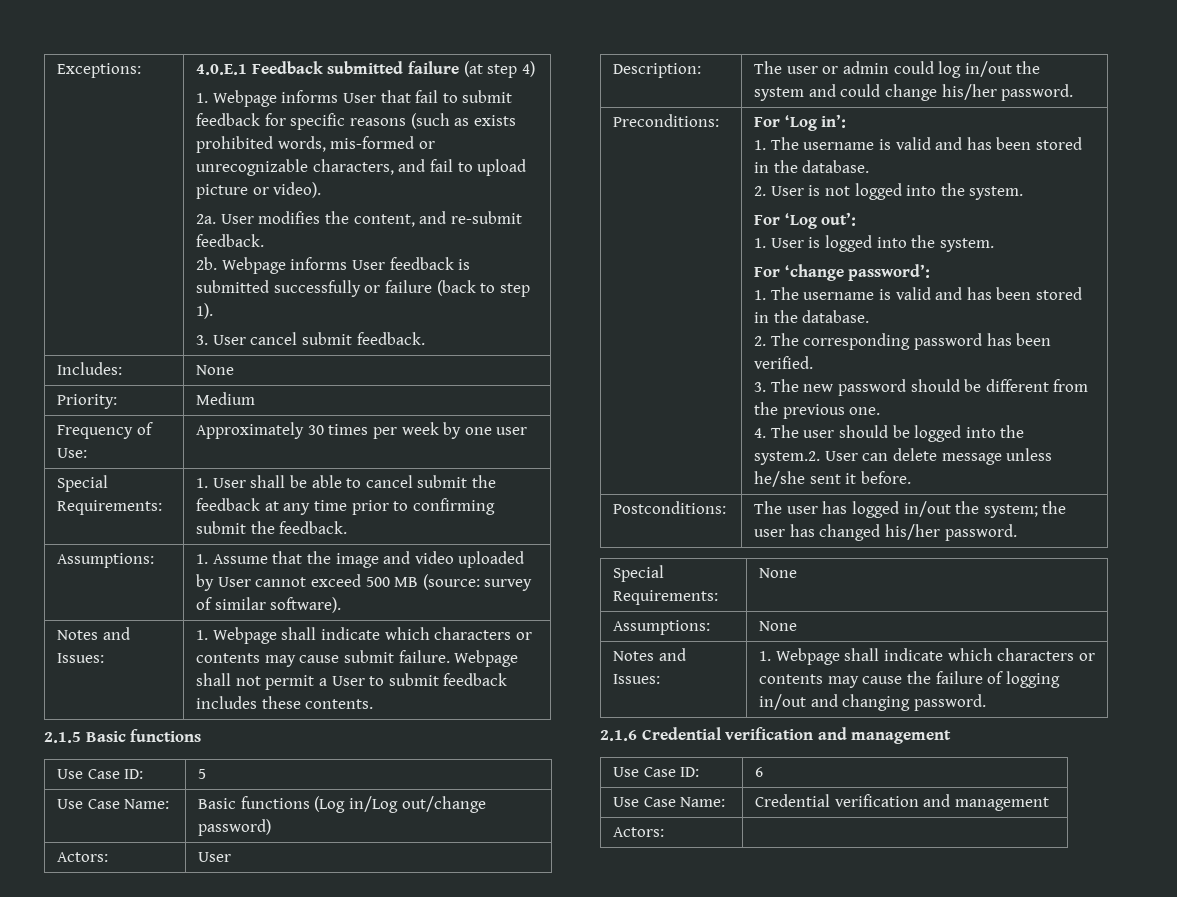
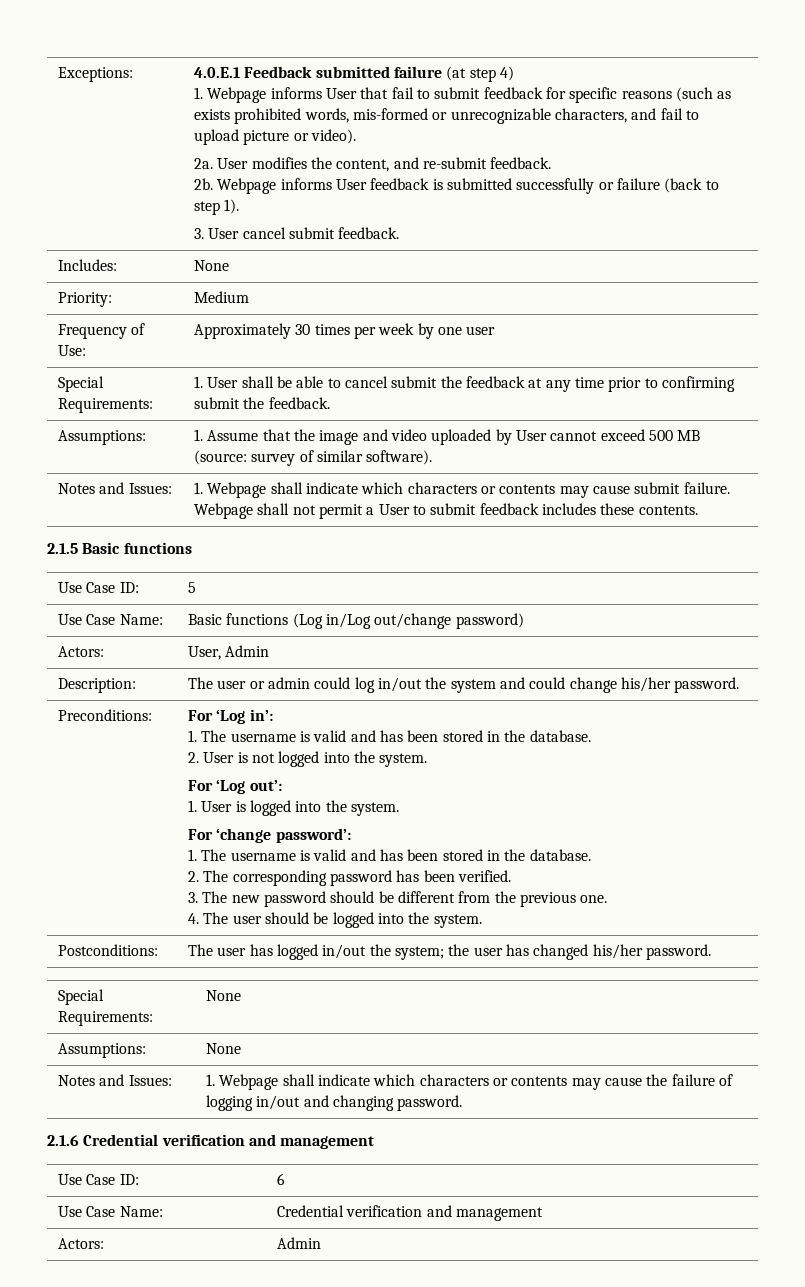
[198,852,232,862] User -> [188,645,270,660] User, Admin
[754,448,1053,465] [754,471,911,487] system.2. User can delete message unless he/she sent it before. -> [433,914,482,928] system.
(665, 832) none -> [277,1237,322,1249] Admin

